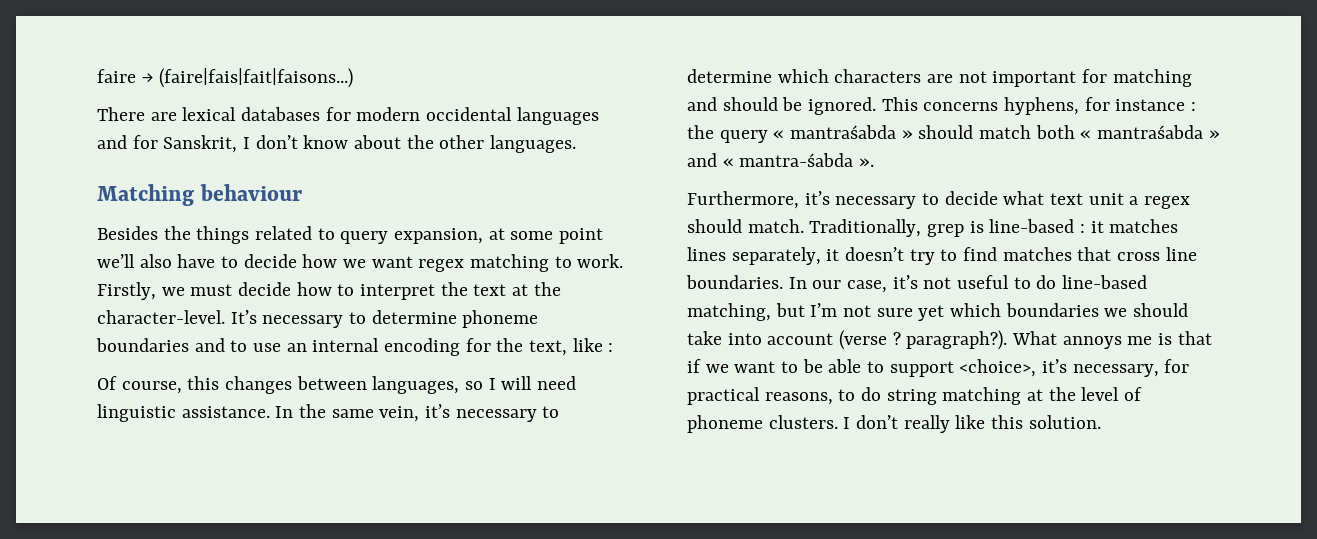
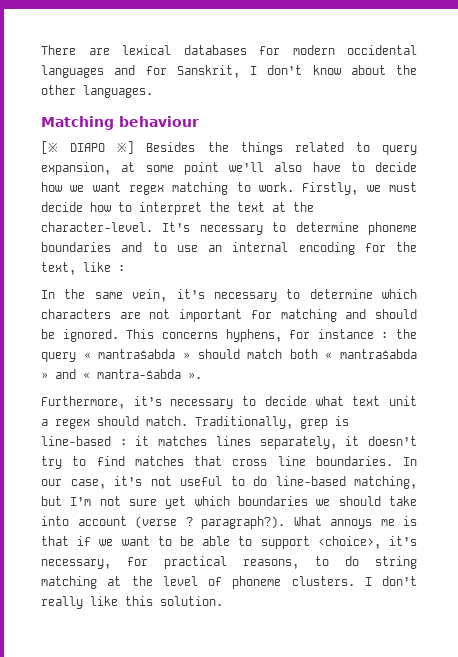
[97,68,354,88] faire → (faire|fais|fait|faisons...) // -> (41, 50) none
(302, 192) none -> [41,141,135,154] [※ DIAPO ※]
[97,376,577,394] [97,404,270,422] Of course, this changes between languages, so I will need linguistic assistance. -> (125, 268) none

